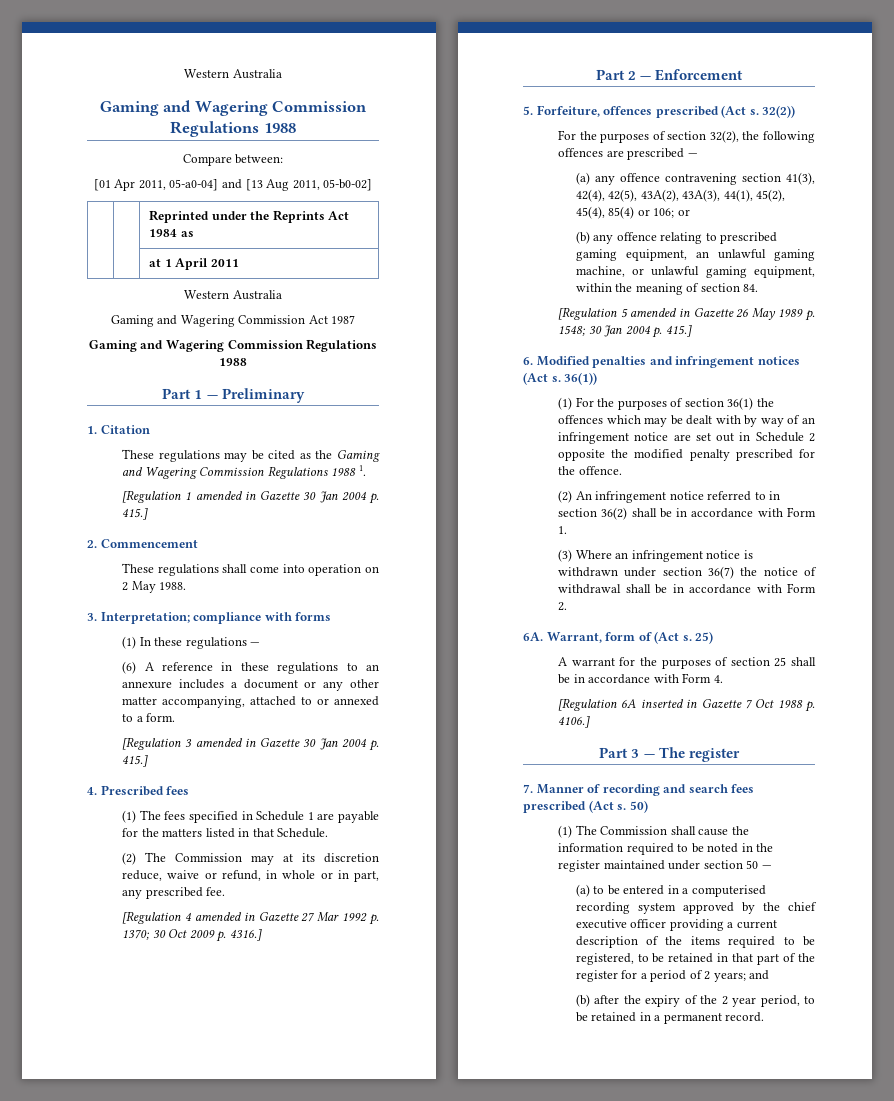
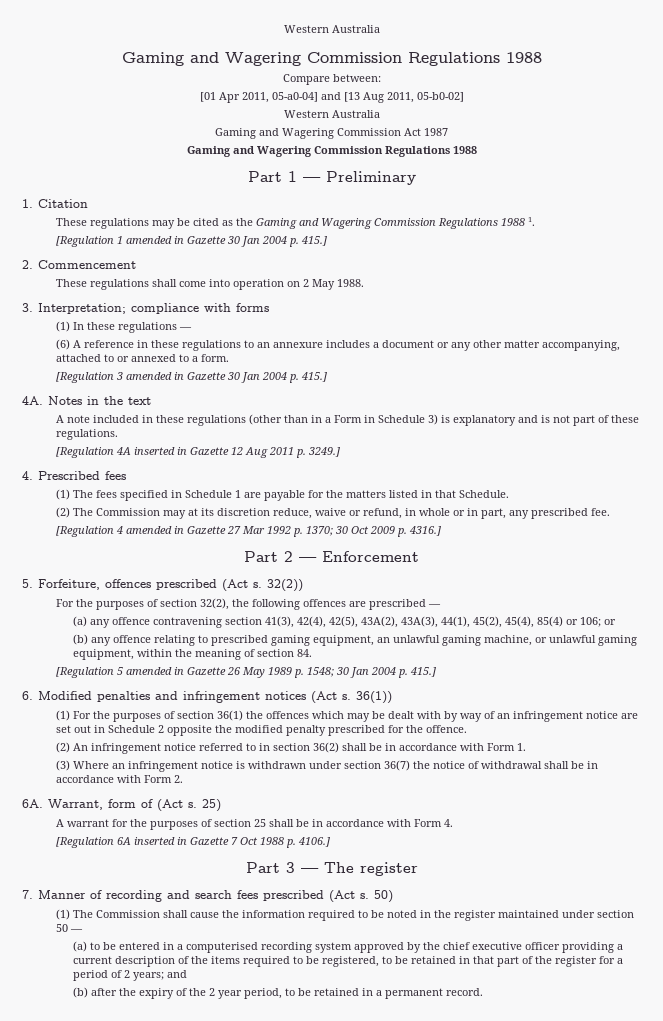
[148,210,350,223] [148,229,194,237] [148,258,239,270] // | | Reprinted under the Reprints Act 1984 as // | | at 1 April 2011 -> (464, 97) none
(149, 761) none -> [22,396,151,405] [56,414,640,426] [56,429,119,440] [56,447,341,458] // 4A. Notes in the text // A note included in these regulations (other than in a Form in Schedule 3) is explanatory and is not part of these regulations. // [Regulation 4A inserted in Gazette 12 Aug 2011 p. 3249.]

